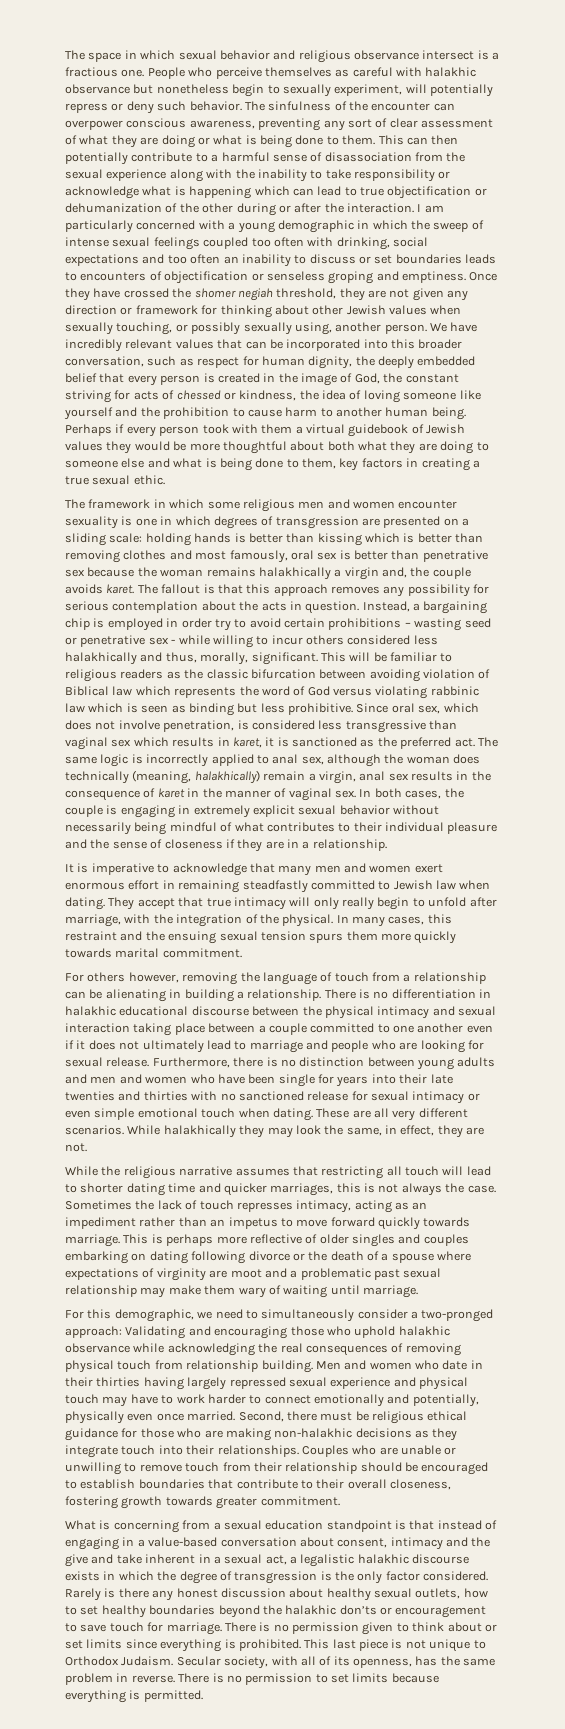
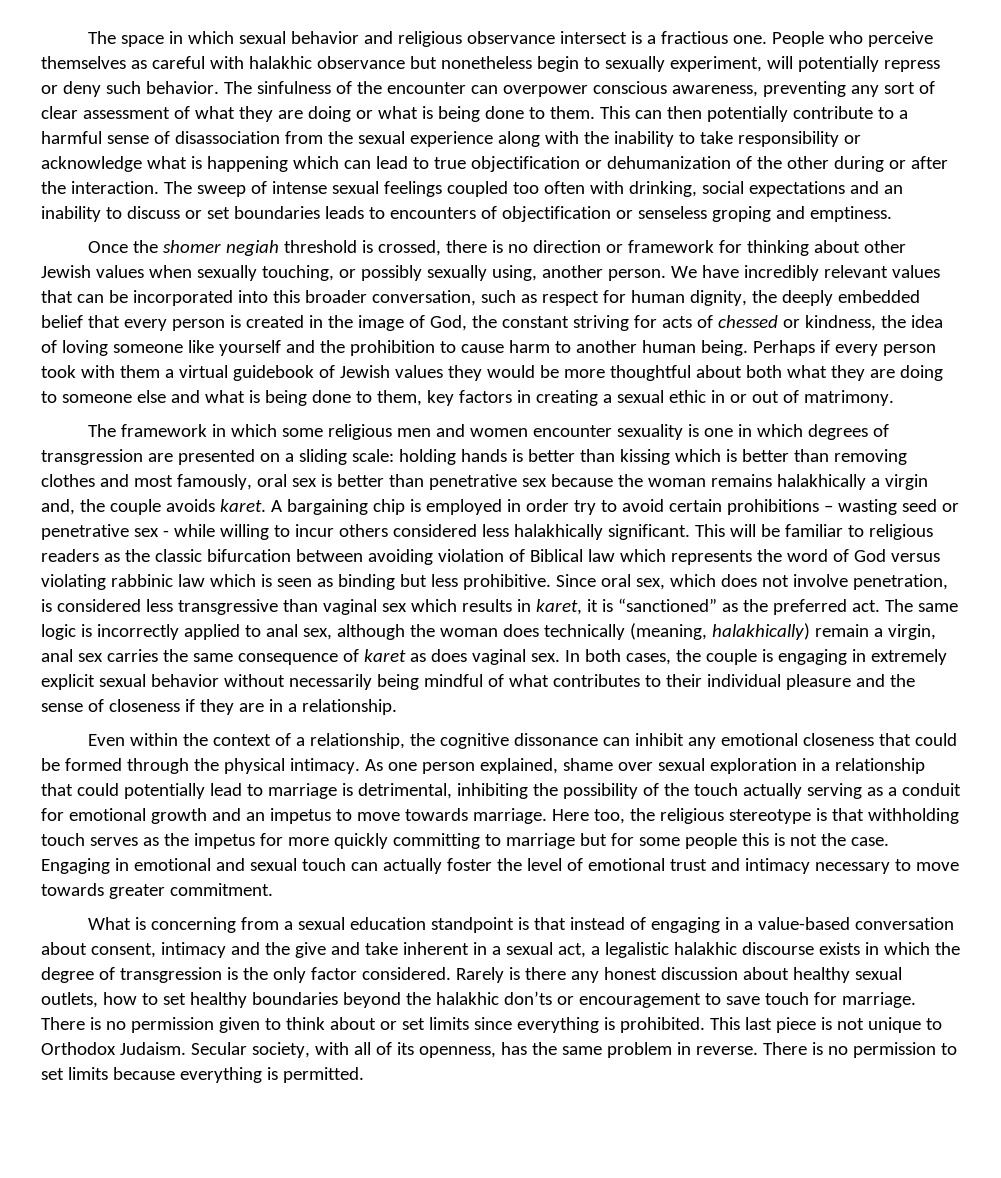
[417,204,444,213] [65,220,430,233] I am particularly concerned with a young demographic in which the -> [163,181,192,194] The
[167,254,221,264] too often -> (879, 187) none
[469,272,498,281] [65,288,469,301] Once they have crossed the shomer negiah threshold, they are not given any -> [88,240,529,256] // Once the shomer negiah threshold is crossed, there is no
[65,475,165,485] true sexual ethic. -> [616,390,894,406] sexual ethic in or out of matrimony.
[137,584,490,597] [65,601,420,614] The fallout is that this approach removes any possibility for serious contemplation about the acts in question. Instead, a -> [270,500,282,512] A
[140,652,249,665] and thus, morally, -> (603, 532) none
[292,737,357,747] sanctioned -> [617,598,717,612] “sanctioned”
[411,771,491,781] [65,788,287,801] results in the consequence of karet in the manner of -> [106,649,467,665] carries the same consequence of karet as does
[65,863,443,876] [65,880,491,893] [65,897,497,910] [65,914,452,927] [65,931,457,944] [65,948,242,958] [65,972,486,985] [65,989,492,1002] [65,1006,496,1019] [65,1023,493,1036] [65,1040,484,1053] [65,1057,496,1070] [65,1074,453,1087] [65,1091,480,1104] [65,1108,468,1121] [65,1125,485,1138] [65,1143,87,1152] [65,1166,491,1179] [65,1183,496,1196] [65,1200,428,1213] [65,1217,471,1230] [65,1234,469,1247] [65,1251,472,1264] [65,1268,442,1281] [65,1285,418,1298] [65,1309,494,1322] [65,1326,450,1339] [65,1343,461,1356] [65,1360,483,1373] [65,1377,468,1390] [65,1394,479,1407] [65,1411,468,1424] [65,1428,458,1441] [65,1445,457,1458] [65,1462,489,1475] [65,1479,451,1490] [65,1496,163,1509] It is imperative to acknowledge that many men and women exert enormous effort in remaining steadfastly committed to Jewish law when dating. They accept that true intimacy will only really begin to unfold after marriage, with the integration of the physical. In many cases, this restraint and the ensuing sexual tension spurs them more quickly towards marital commitment. // For others however, removing the language of touch from a relationship can be alienating in building a relationship. There is no differentiation in halakhic educational discourse between the physical intimacy and sexual interaction taking place between a couple committed to one another even if it does not ultimately lead to marriage and people who are looking for sexual release. Furthermore, there is no distinction between young adults and men and women who have been single for years into their late twenties and thirties with no sanctioned release for sexual intimacy or even simple emotional touch when dating. These are all very different scenarios. While halakhically they may look the same, in effect, they are not. // While the religious narrative assumes that restricting all touch will lead to shorter dating time and quicker marriages, this is not always the case. Sometimes the lack of touch represses intimacy, acting as an impediment rather than an impetus to move forward quickly towards marriage. This is perhaps more reflective of older singles and couples embarking on dating following divorce or the death of a spouse where expectations of virginity are moot and a problematic past sexual relationship may make them wary of waiting until marriage. // For this demographic, we need to simultaneously consider a two-pronged approach: Validating and encouraging those who uphold halakhic observance while acknowledging the real consequences of removing physical touch from relationship building. Men and women who date in their thirties having largely repressed sexual experience and physical touch may have to work harder to connect emotionally and potentially, physically even once married. Second, there must be religious ethical guidance for those who are making non-halakhic decisions as they integrate touch into their relationships. Couples who are unable or unwilling to remove touch from their relationship should be encouraged to establish boundaries that contribute to their overall closeness, fostering growth -> [88,733,958,749] [41,758,925,774] [41,783,961,799] [41,808,959,824] [41,833,889,849] [41,858,959,874] Even within the context of a relationship, the cognitive dissonance can inhibit any emotional closeness that could be formed through the physical intimacy. As one person explained, shame over sexual exploration in a relationship that could potentially lead to marriage is detrimental, inhibiting the possibility of the touch actually serving as a conduit for emotional growth and an impetus to move towards marriage. Here too, the religious stereotype is that withholding touch serves as the impetus for more quickly committing to marriage but for some people this is not the case. Engaging in emotional and sexual touch can actually foster the level of emotional trust and intimacy necessary to move

